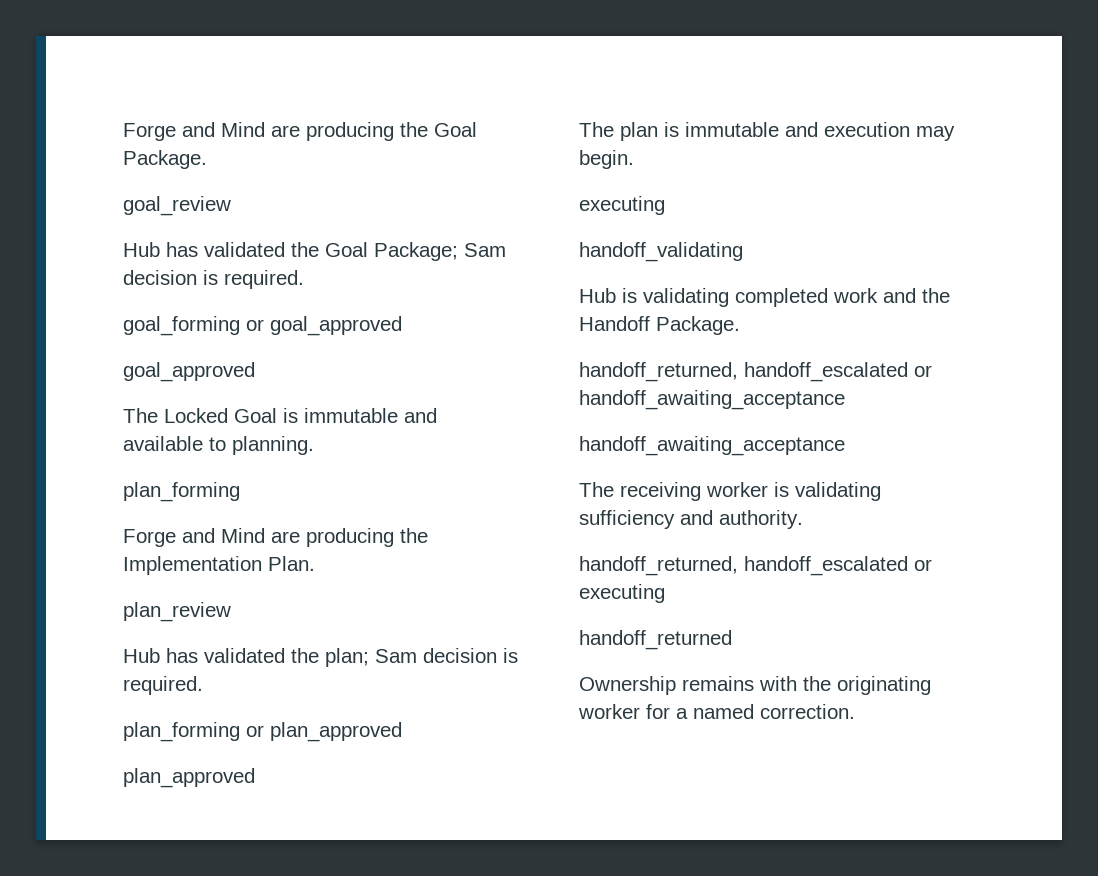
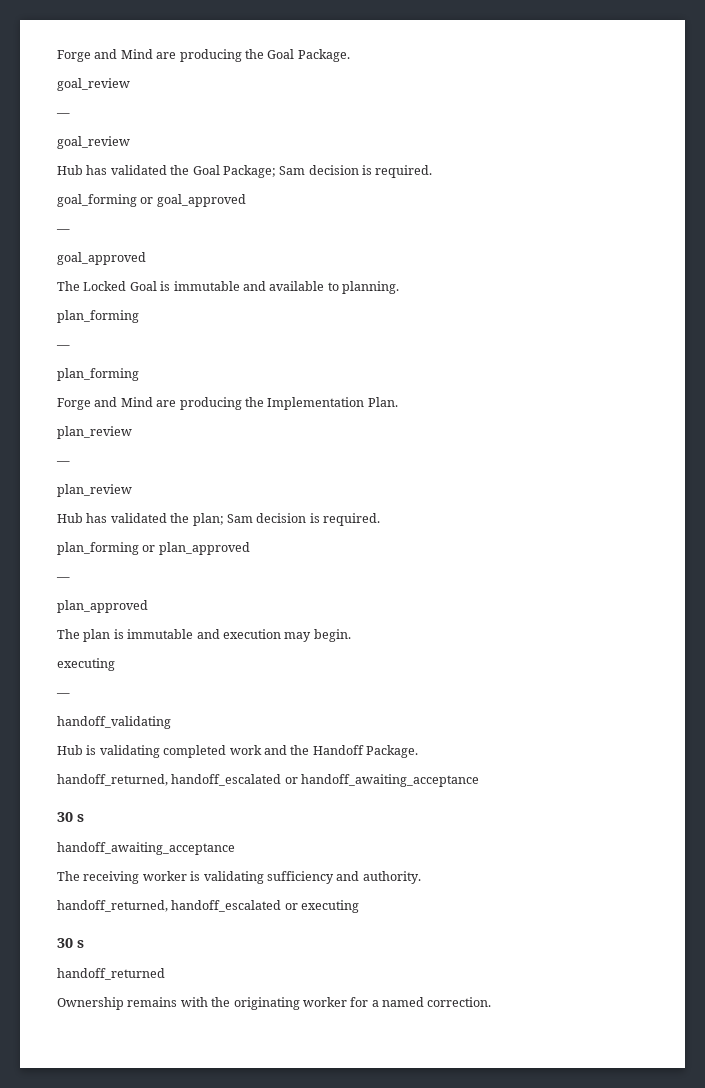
(231, 206) none -> [56,113,70,117] [57,136,130,149] // — // goal_review
(402, 326) none -> [56,229,70,233] // —
(240, 492) none -> [56,345,70,349] [57,368,139,381] // — // plan_forming
(231, 612) none -> [56,461,70,465] [57,484,132,497] // — // plan_review
(402, 732) none -> [56,577,70,581] // —
(665, 205) none -> [56,693,70,697] // —
(845, 400) none -> [57,812,84,822] // 30 s
(665, 593) none -> [57,938,84,948] // 30 s

